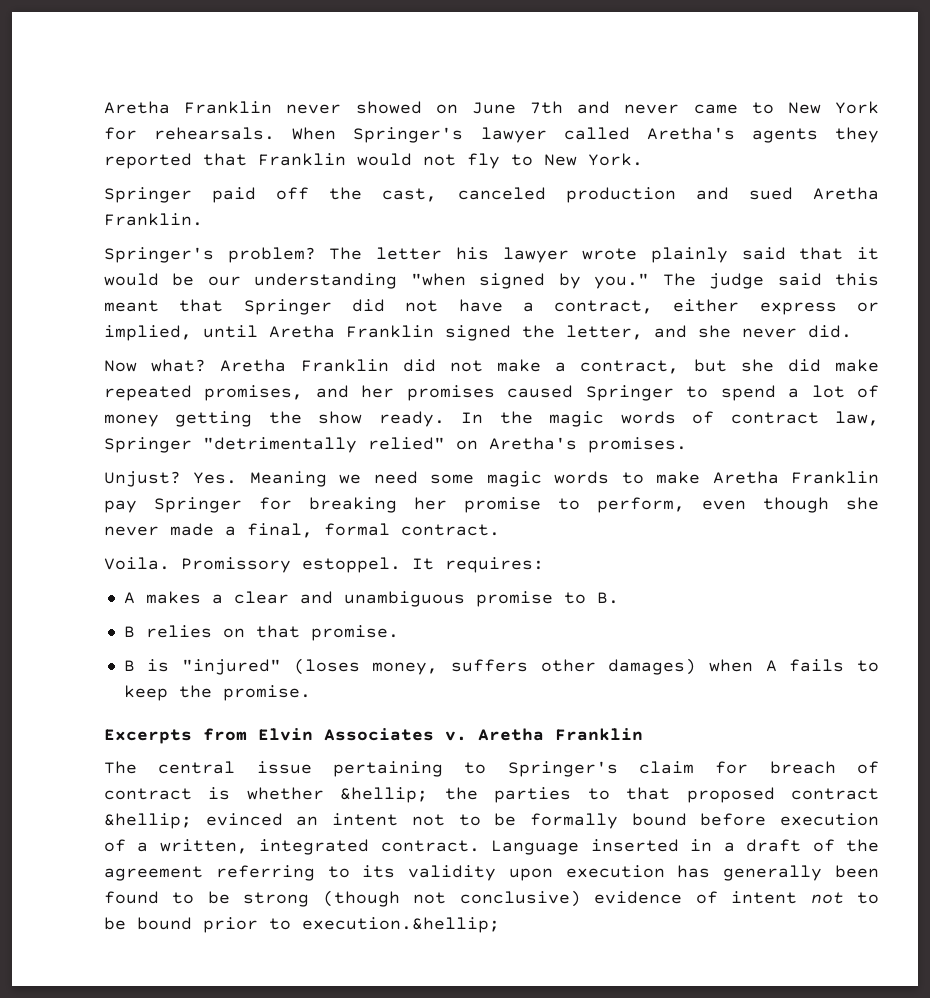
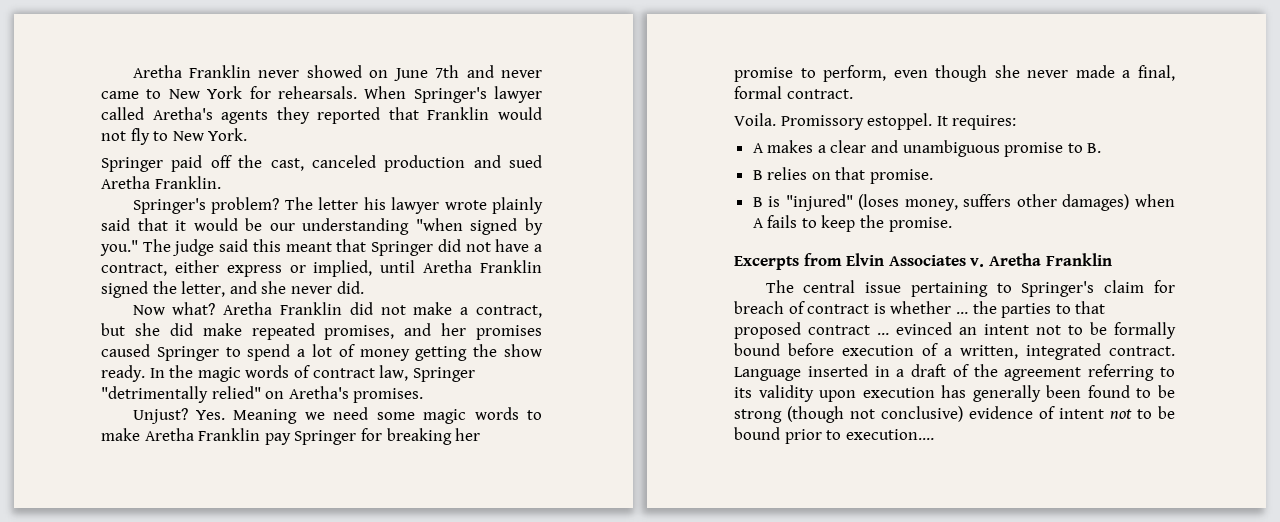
[340,787,429,803] &hellip; -> [955,312,968,314] …
[104,813,192,829] &hellip; -> [877,333,889,335] …
[302,917,500,933] execution.&hellip; -> [845,429,934,440] execution.…

